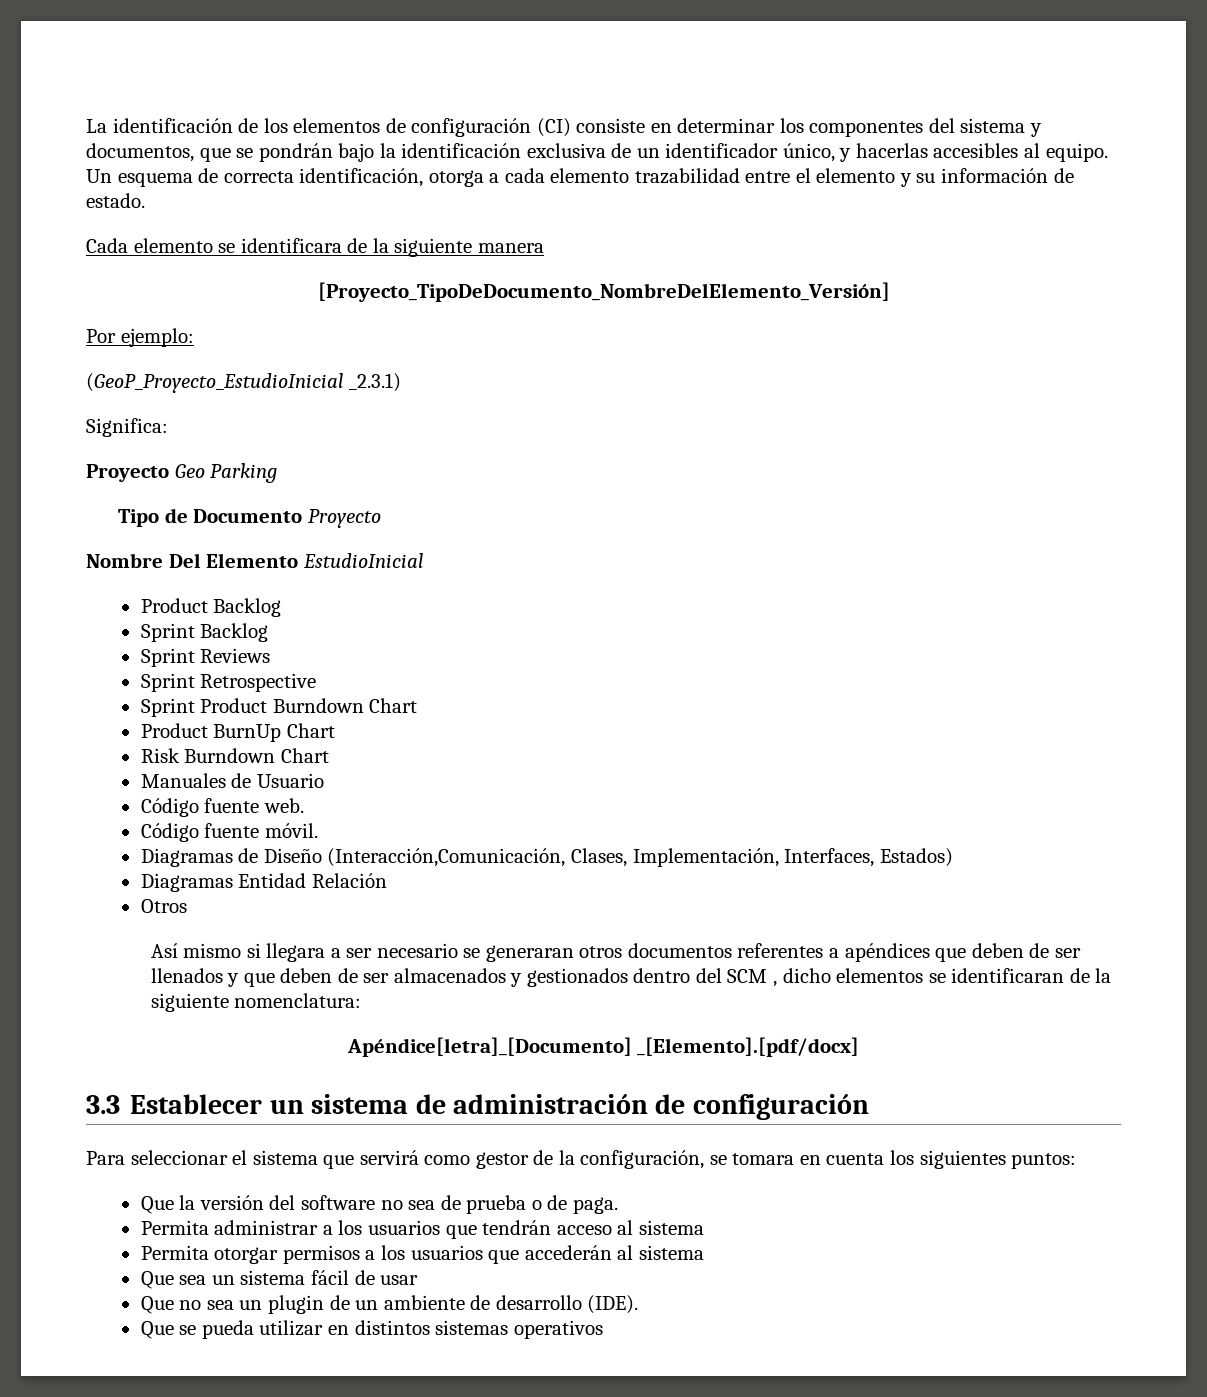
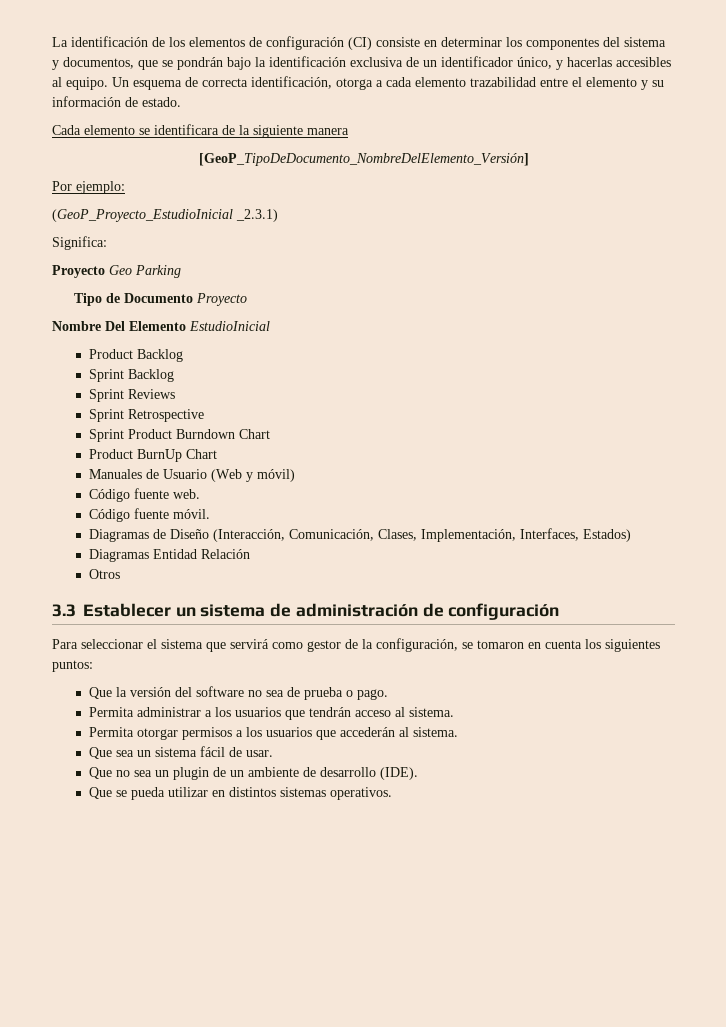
[317,282,890,302] [Proyecto_TipoDeDocumento_NombreDelElemento_Versión] -> [198,153,529,166] [GeoP_TipoDeDocumento_NombreDelElemento_Versión]
[140,748,329,763] // Risk Burndown Chart -> (218, 454) none
(324, 780) none -> [211,469,296,482] (Web y móvil)
[327,848,566,867] (Interacción,Comunicación, -> [213,529,375,542] (Interacción, Comunicación,
[150,943,1081,962] [150,968,1112,987] [150,993,362,1012] [346,1037,860,1057] // Así mismo si llegara a ser necesario se generaran otros documentos referentes a apéndices que deben de ser llenados y que deben de ser almacenados y gestionados dentro del SCM , dicho elementos se identificaran de la siguiente nomenclatura: // Apéndice[letra]_[Documento] _[Elemento].[pdf/docx] -> (121, 574) none
[732,1153,795,1165] tomara -> [477,640,524,649] tomaron
[547,1195,618,1214] de paga. -> [357,689,389,700] pago.
[638,1220,704,1235] sistema -> [409,707,455,717] sistema.
[638,1245,704,1260] sistema -> [413,727,459,737] sistema.
[380,1275,419,1285] usar -> [246,750,274,757] usar.
[513,1320,603,1339] operativos -> [330,787,393,800] operativos.

